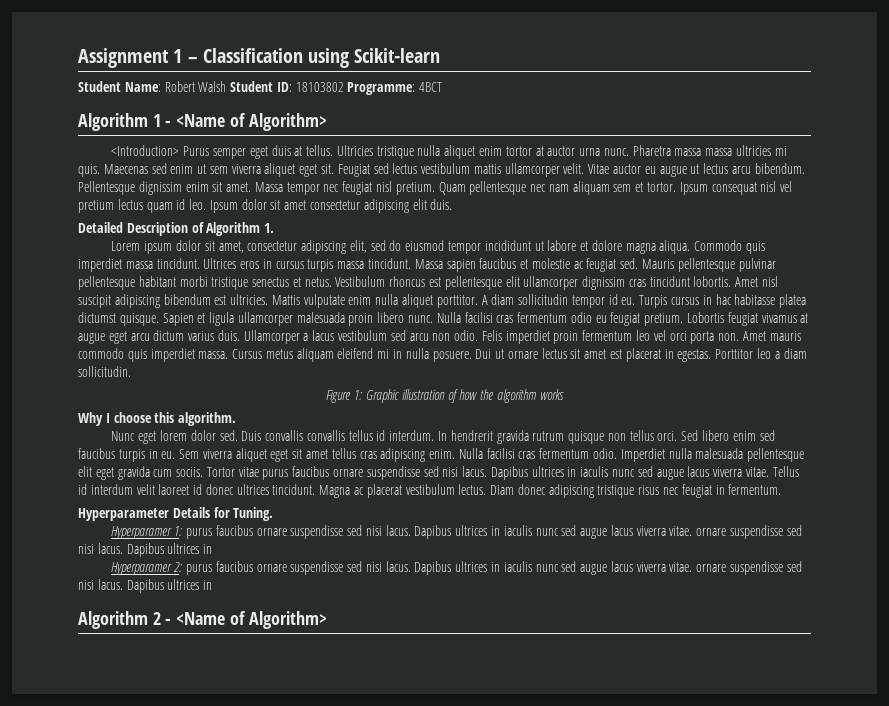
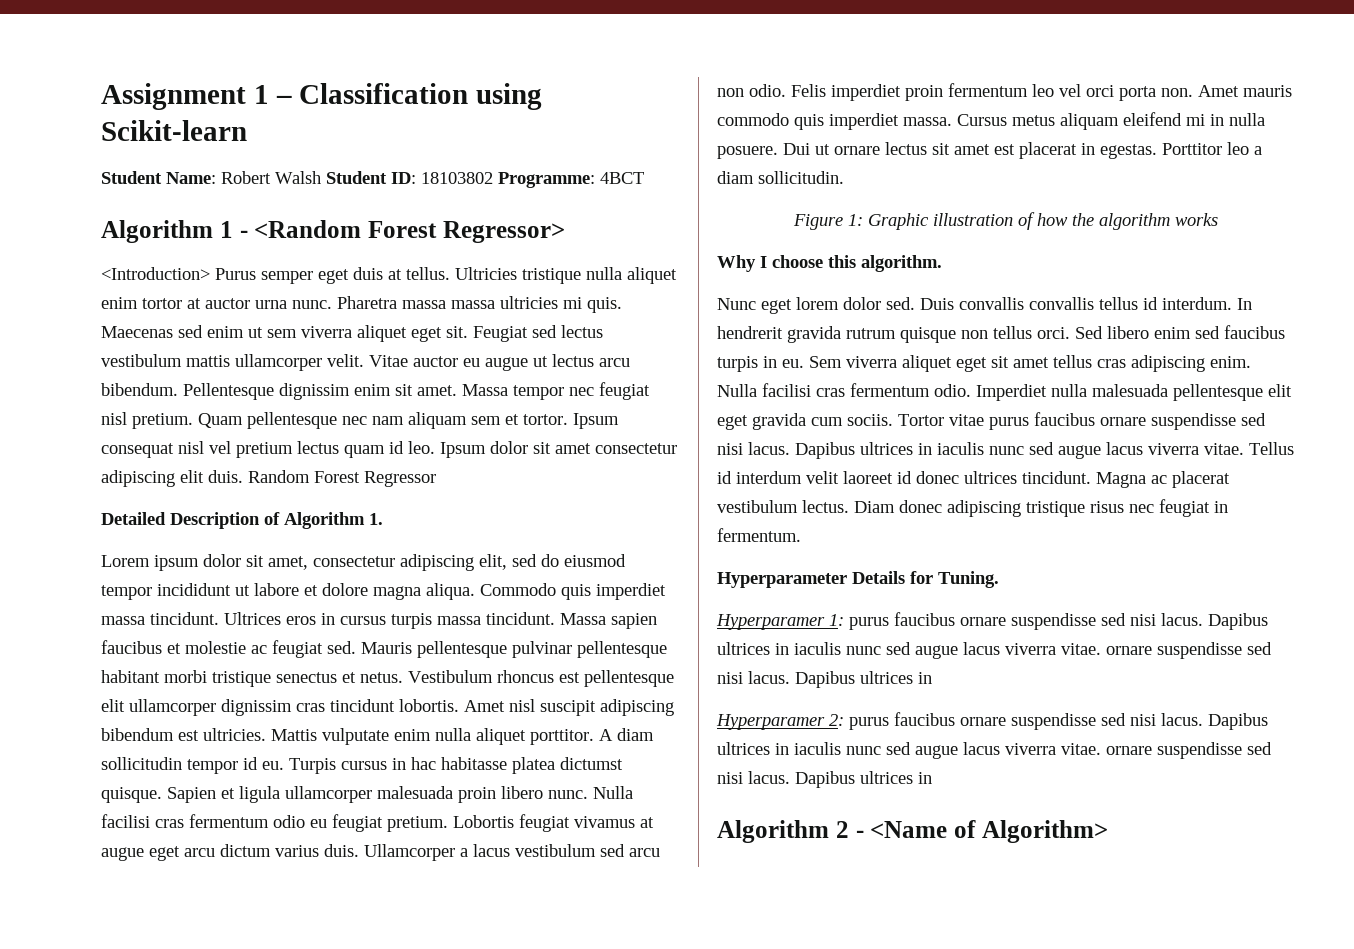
[176,113,327,131] <Name of Algorithm> -> [254,220,565,243] <Random Forest Regressor>
(453, 204) none -> [248,470,436,487] Random Forest Regressor

